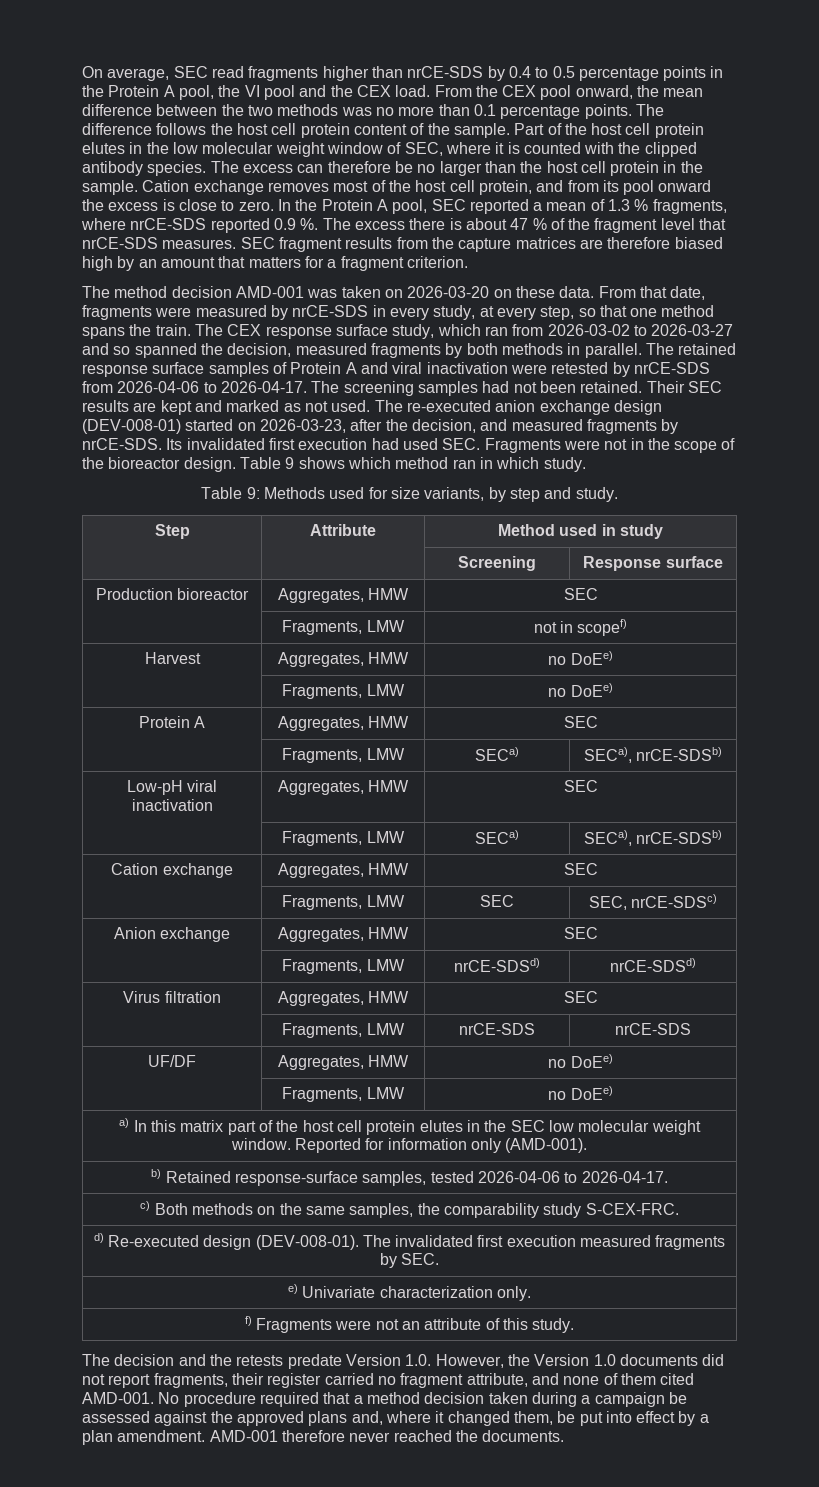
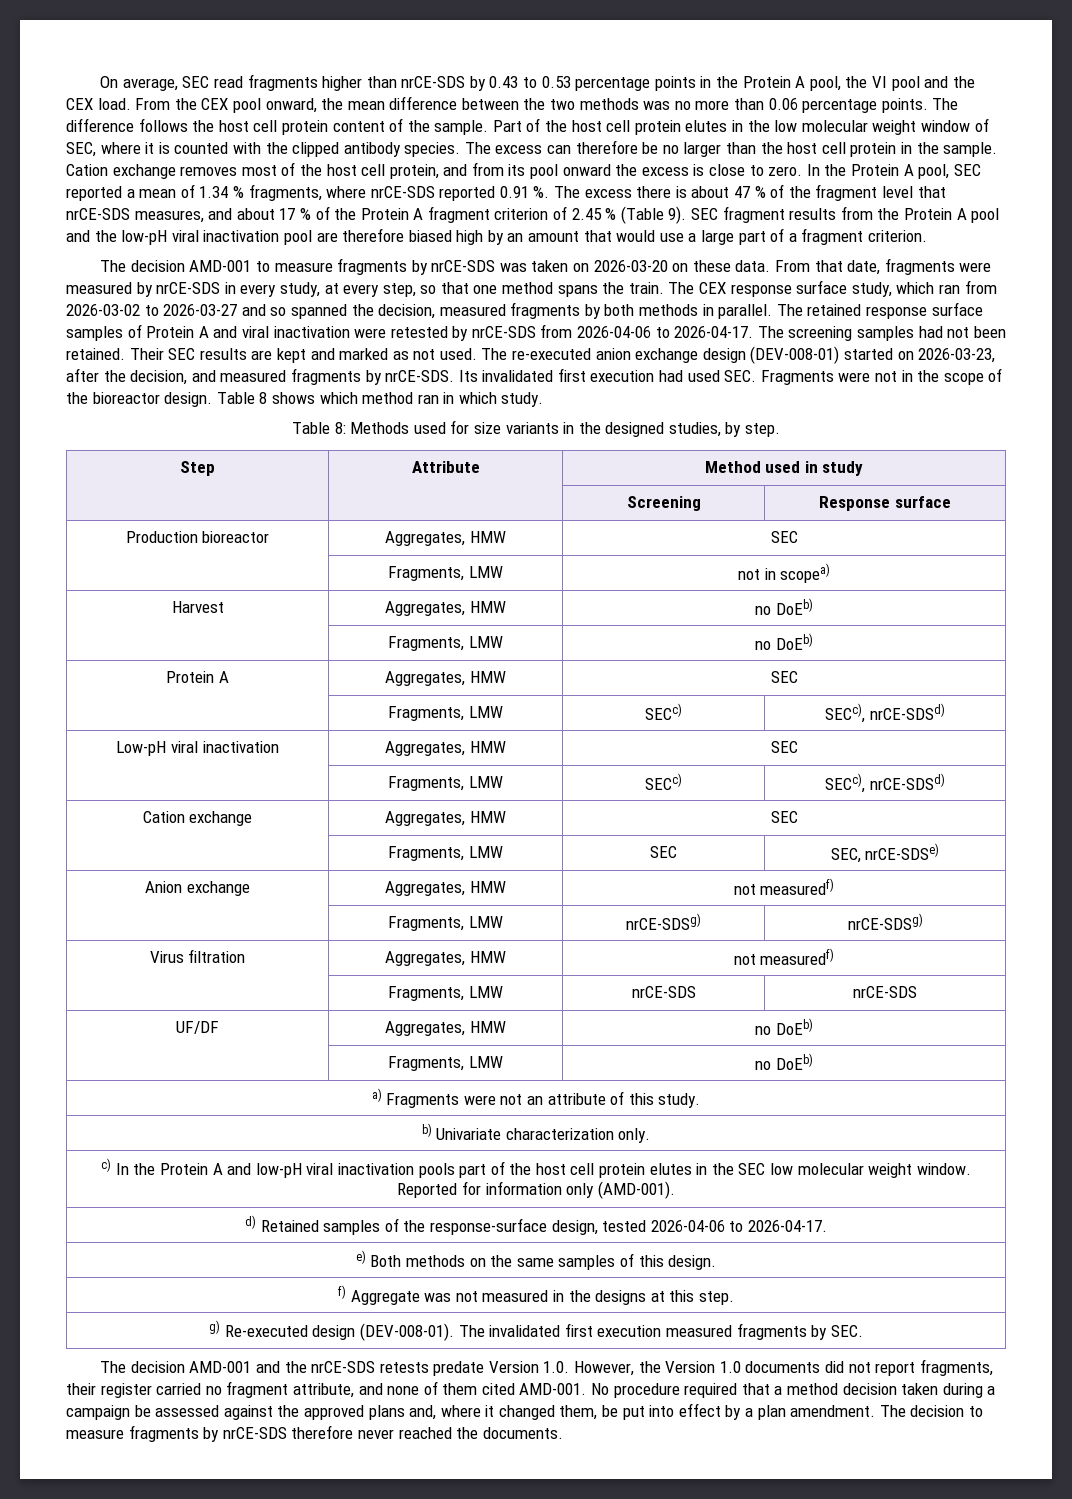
[508,66,575,78] 0.4 to 0.5 -> [489,76,571,88] 0.43 to 0.53
[473,104,496,116] 0.1 -> [768,98,798,110] 0.06
[608,199,631,211] 1.3 -> [199,186,229,198] 1.34
[273,218,296,230] 0.9 -> [499,186,529,198] 0.91
[162,239,237,249] measures. -> [134,206,687,224] measures, and about 17 % of the Protein A fragment criterion of 2.45 % (Table 9).
[458,237,576,252] capture matrices -> [903,208,1000,223] [66,230,312,245] Protein A pool and the low-pH viral inactivation pool
[248,256,324,268] matters for -> [616,228,785,245] would use a large part of
[114,286,304,298] method decision AMD-001 -> [130,258,496,275] decision AMD-001 to measure fragments by nrCE-SDS
[285,457,295,469] 9 -> [259,392,268,404] 8
[246,487,260,499] 9: -> [334,422,346,434] 8:
[424,487,618,502] variants, by step and study. -> [505,422,781,437] variants in the designed studies, by step.
[577,619,628,636] scopef) -> [780,563,831,583] scopea)
[570,651,613,665] [282,684,405,699] [548,683,613,697] DoEe) // | Fragments, LMW | no DoEe) -> [775,598,813,615] [388,636,503,651] [755,633,813,650] DoEb) // | Fragments, LMW | no DoEb)
[475,747,519,761] [583,747,723,763] SECa) | SECa), nrCE-SDSb) -> [645,703,682,720] [825,703,945,723] SECc) | SECc), nrCE-SDSd)
[475,830,519,844] [583,830,723,846] SECa) | SECa), nrCE-SDSb) -> [645,773,682,790] [825,773,945,793] SECc) | SECc), nrCE-SDSd)
[631,894,718,908] nrCE-SDSc) -> [865,843,940,860] nrCE-SDSe)
[563,927,598,939] [282,959,405,974] [454,958,540,972] [610,958,696,972] SEC // | Fragments, LMW | nrCE-SDSd) | nrCE-SDSd) -> [733,878,835,895] [388,916,503,931] [626,913,701,930] [847,913,923,930] not measuredf) // | Fragments, LMW | nrCE-SDSg) | nrCE-SDSg)
[563,991,598,1003] SEC -> [733,948,835,965] not measuredf)
[570,1054,613,1068] [282,1087,405,1102] [548,1086,613,1100] DoEe) // | Fragments, LMW | no DoEe) -> [775,1018,813,1035] [388,1056,503,1071] [755,1053,813,1070] DoEb) // | Fragments, LMW | no DoEb)
[133,1120,224,1132] In this matrix -> [386,1091,701,1108] [421,1123,651,1143] [101,1158,455,1178] Fragments were not an attribute of this study. // b) Univariate characterization only. // c) In the Protein A and low-pH viral inactivation pools
[151,1169,427,1186] b) Retained response-surface samples, -> [245,1215,598,1235] d) Retained samples of the response-surface design,
[140,1201,151,1211] c) -> [355,1250,366,1264] e)
[349,1203,679,1218] [93,1233,104,1243] samples, the comparability study S-CEX-FRC. // d) -> [558,1253,717,1270] [338,1285,734,1305] [209,1320,221,1334] samples of this design. // f) Aggregate was not measured in the designs at this step. // g)
[288,1284,531,1301] [244,1316,575,1333] [82,1354,232,1366] // e) Univariate characterization only. // f) Fragments were not an attribute of this study. // The decision and the -> [100,1361,376,1373] // The decision AMD-001 and the nrCE-SDS
[209,1430,278,1442] AMD-001 -> [879,1405,983,1417] [66,1425,287,1442] The decision to measure fragments by nrCE-SDS

